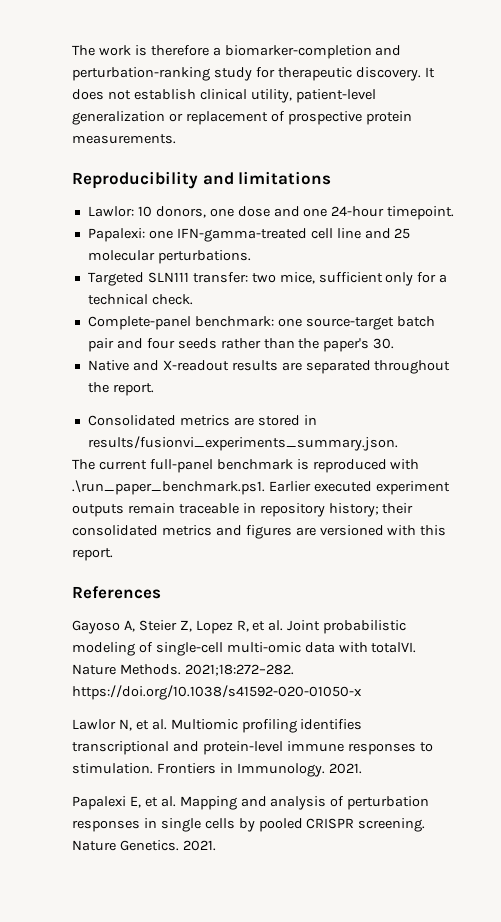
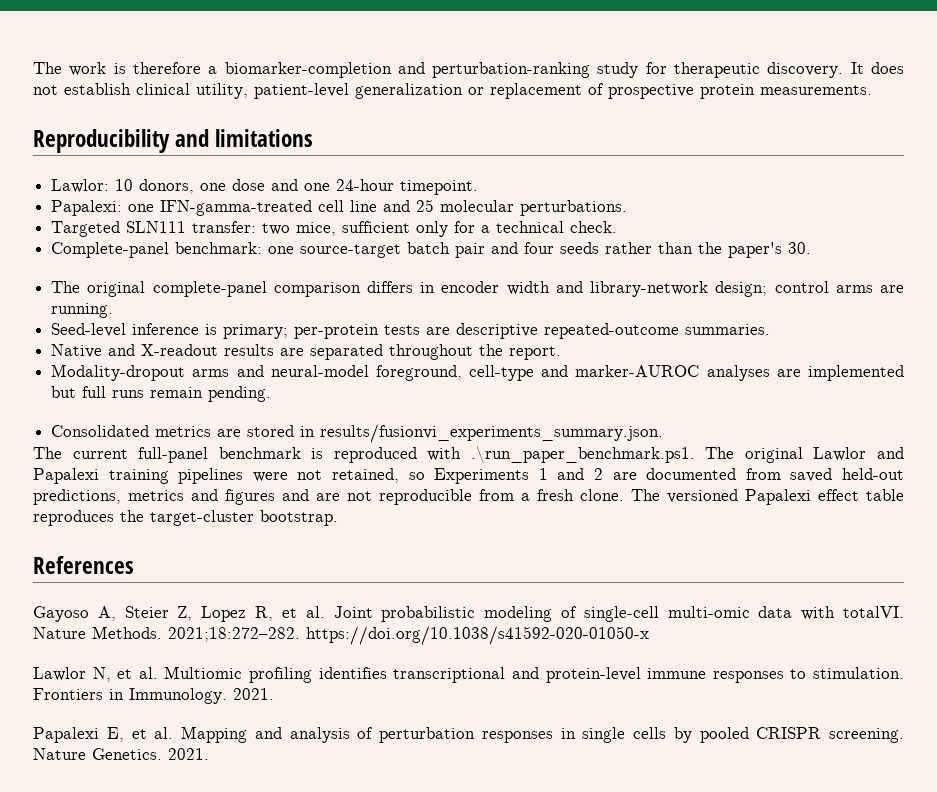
(395, 343) none -> [51,281,904,297] [51,303,114,318] [51,323,771,339] // The original complete-panel comparison differs in encoder width and library-network design; control arms are running. // Seed-level inference is primary; per-protein tests are descriptive repeated-outcome summaries.
(154, 389) none -> [51,364,904,381] [51,386,272,402] // Modality-dropout arms and neural-model foreground, cell-type and marker-AUROC analyses are implemented but full runs remain pending.
[268,481,450,495] [72,503,414,517] [72,525,447,539] [72,548,113,561] Earlier executed experiment outputs remain traceable in repository history; their consolidated metrics and figures are versioned with this report. -> [705,447,904,463] [33,468,905,484] [33,489,904,505] [33,510,338,526] The original Lawlor and Papalexi training pipelines were not retained, so Experiments 1 and 2 are documented from saved held-out predictions, metrics and figures and are not reproducible from a fresh clone. The versioned Papalexi effect table reproduces the target-cluster bootstrap.

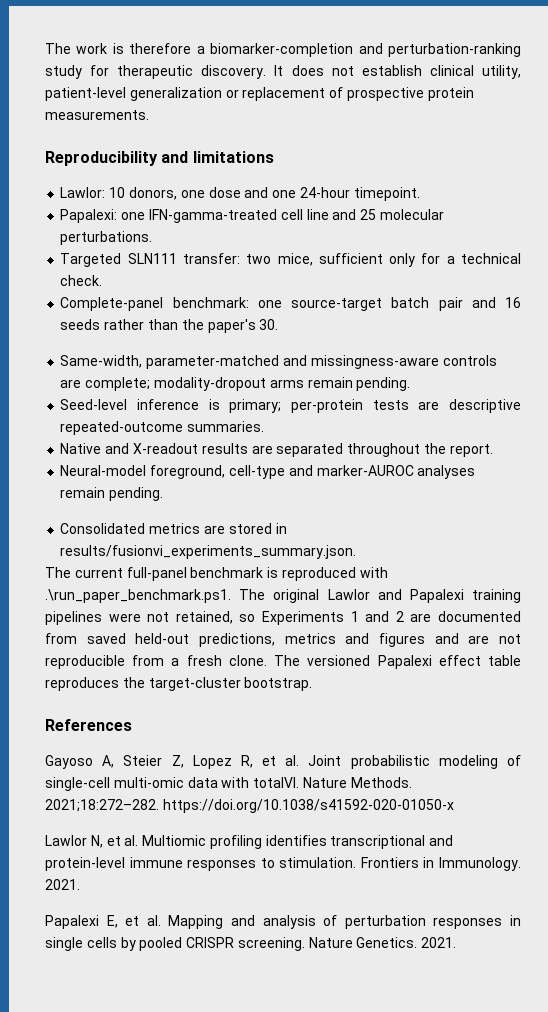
[524,242,555,254] four -> [504,297,521,308] 16
[51,281,904,297] [51,303,114,318] The original complete-panel comparison differs in encoder width and library-network design; control arms are running. -> [60,355,497,369] [60,377,411,391] Same-width, parameter-matched and missingness-aware controls are complete; modality-dropout arms remain pending.
[51,364,369,381] Modality-dropout arms and neural-model -> [60,465,147,476] Neural-model
[776,365,904,381] [51,386,145,398] are implemented but full runs -> (476, 472) none

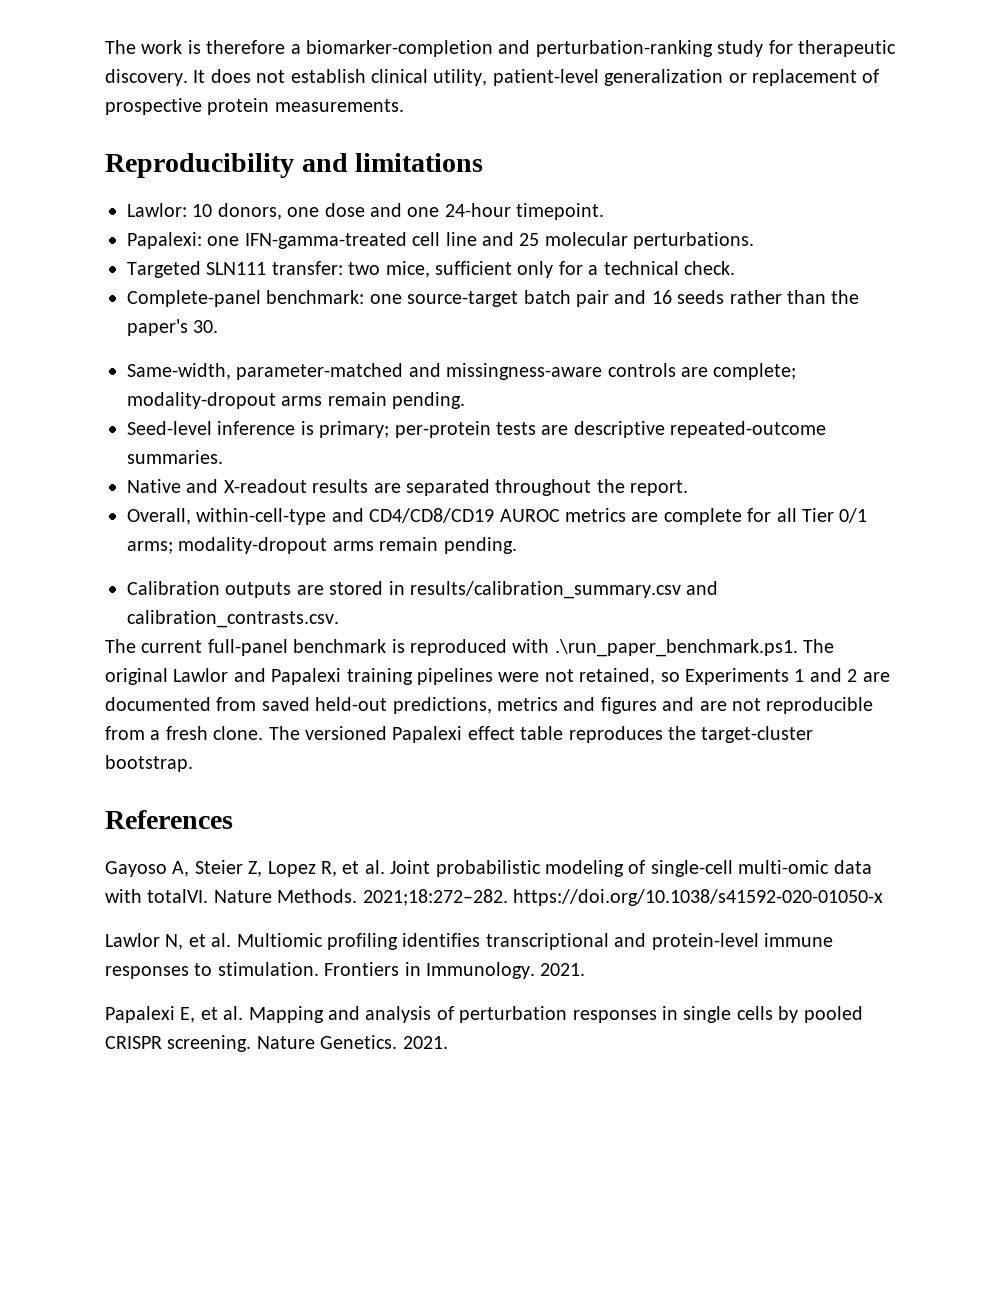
[60,465,476,479] [60,487,164,501] [60,523,201,534] Neural-model foreground, cell-type and marker-AUROC analyses remain pending. // Consolidated metrics -> [127,508,868,525] [127,537,517,554] [127,581,292,598] Overall, within-cell-type and CD4/CD8/CD19 AUROC metrics are complete for all Tier 0/1 arms; modality-dropout arms remain pending. // Calibration outputs
[60,545,357,559] results/fusionvi_experiments_summary.json. -> [410,581,719,599] [127,610,339,628] results/calibration_summary.csv and calibration_contrasts.csv.

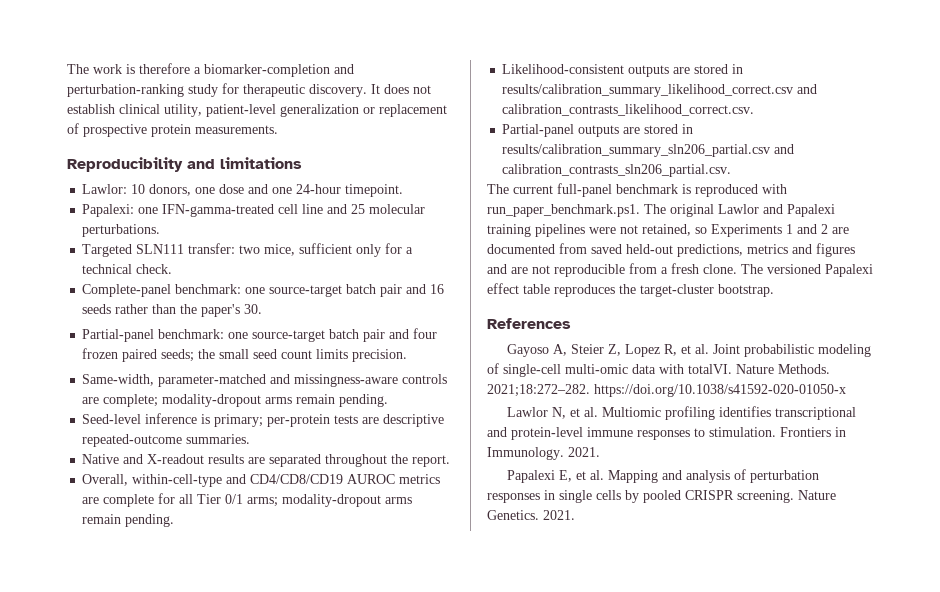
(219, 326) none -> [82,328,438,342] [82,348,408,362] // Partial-panel benchmark: one source-target batch pair and four frozen paired seeds; the small seed count limits precision.
[127,581,719,599] [127,610,339,628] Calibration outputs are stored in results/calibration_summary.csv and calibration_contrasts.csv. -> [502,64,744,77] [502,84,818,97] [502,104,755,116] [502,124,694,137] [502,144,795,157] [502,164,732,177] Likelihood-consistent outputs are stored in results/calibration_summary_likelihood_correct.csv and calibration_contrasts_likelihood_correct.csv. // Partial-panel outputs are stored in results/calibration_summary_sln206_partial.csv and calibration_contrasts_sln206_partial.csv.
[554,639,798,657] .\run_paper_benchmark.ps1. -> [487,204,640,217] run_paper_benchmark.ps1.

